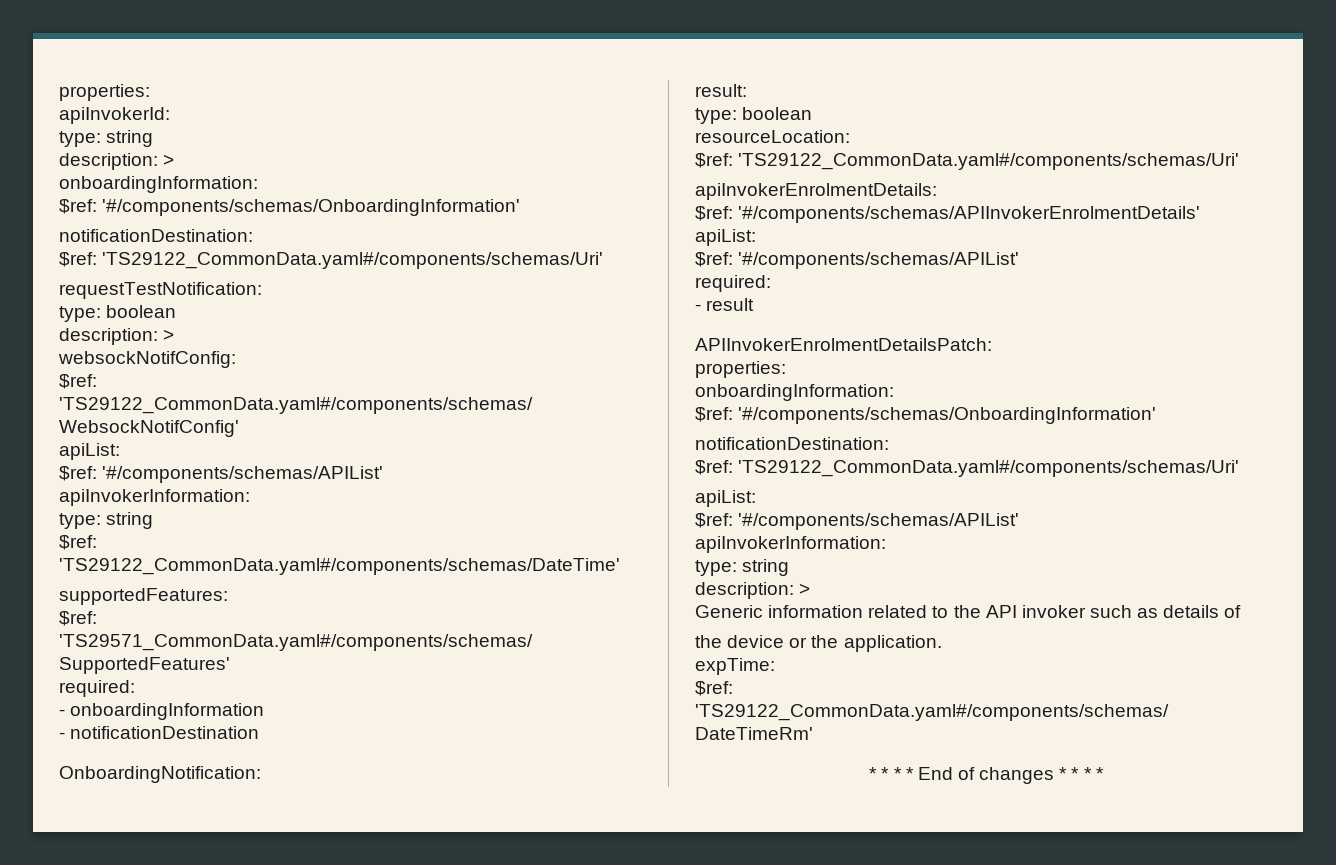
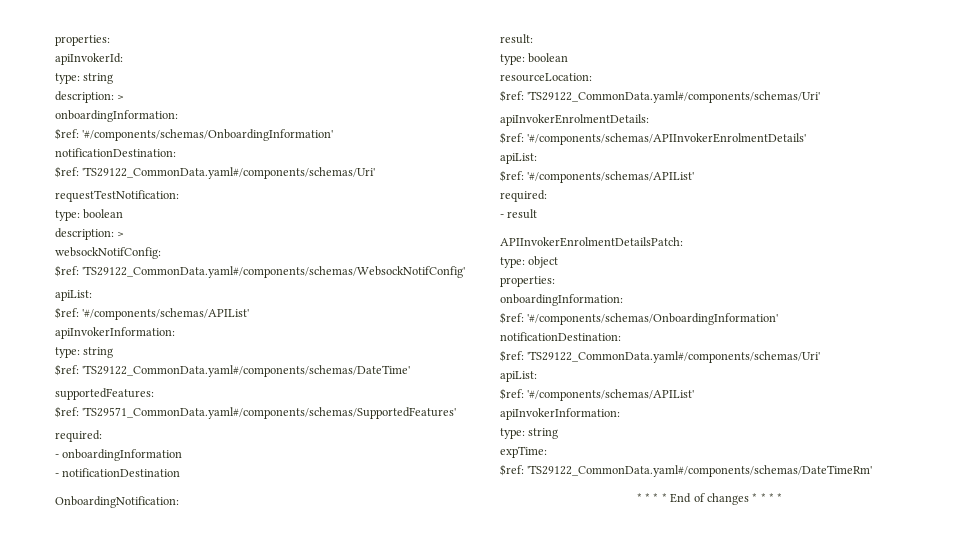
(992, 344) none -> [500,256,559,268] // type: object
[695,582,811,599] [695,605,1242,618] [695,635,942,652] // description: > // Generic information related to the API invoker such as details of // the device or the application. -> (559, 433) none

